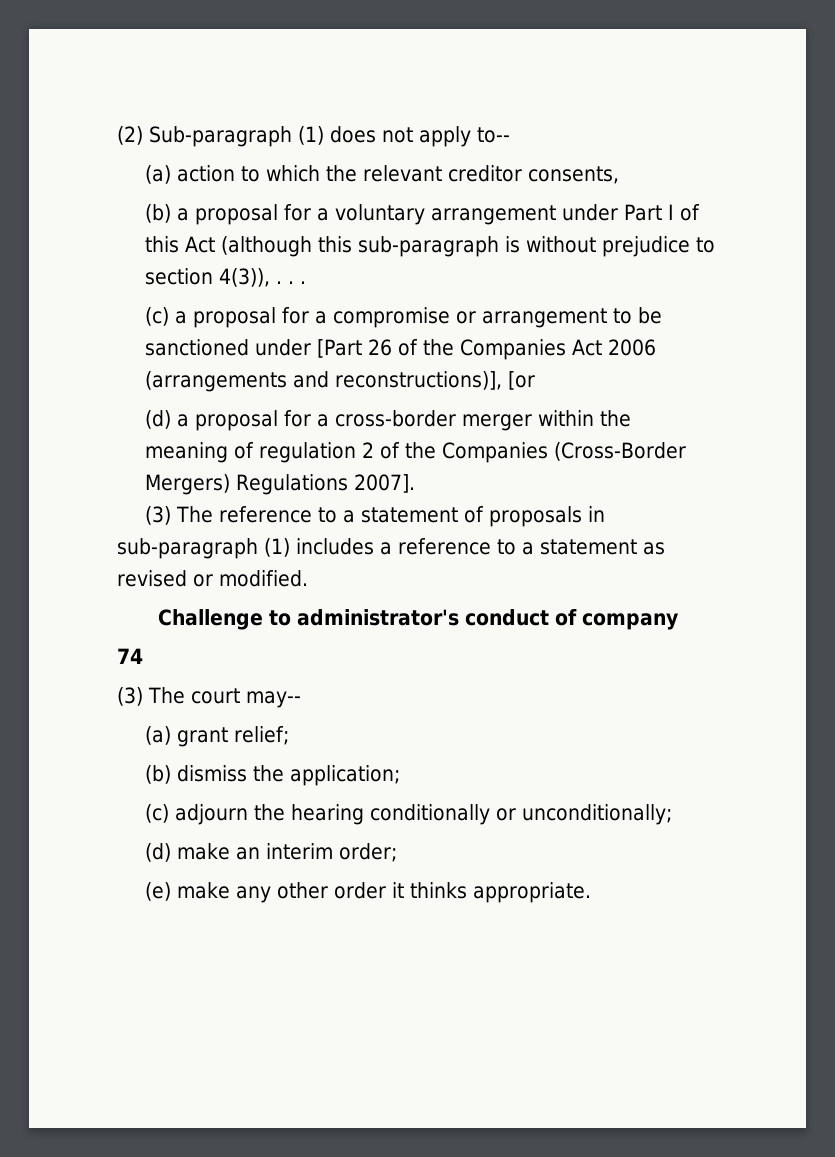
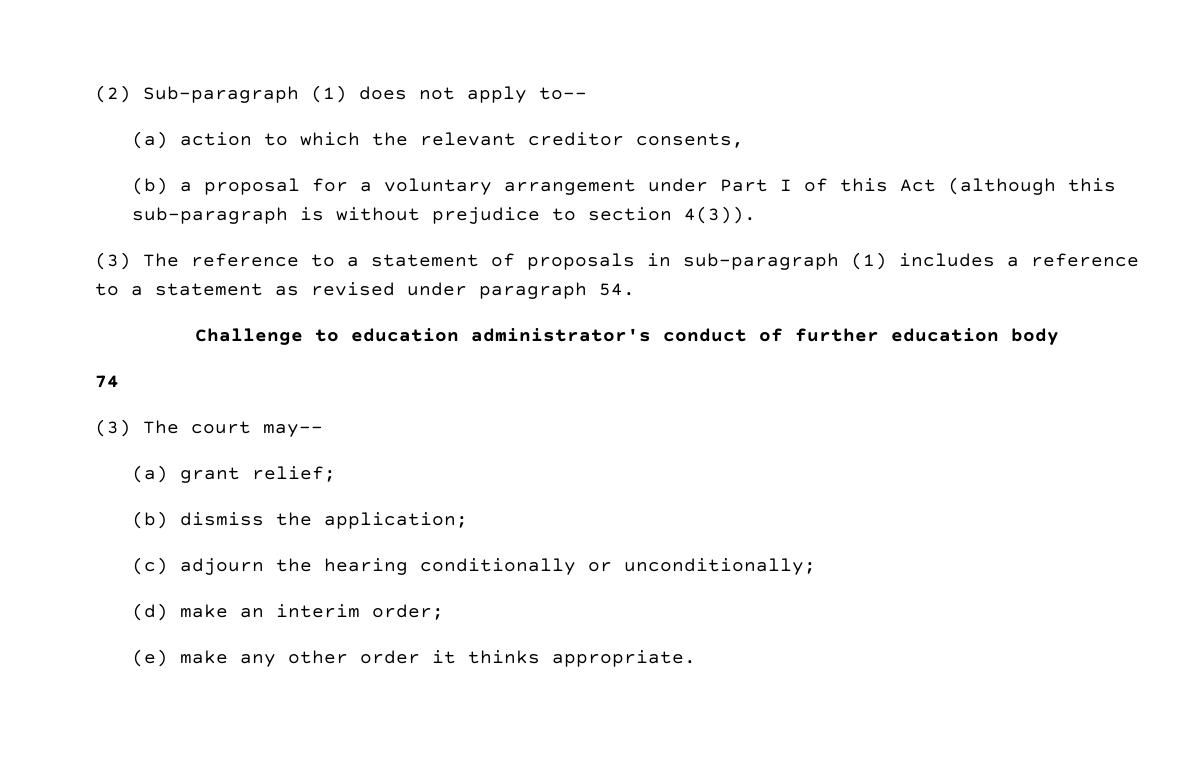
[219,268,307,287] [145,307,663,328] [145,339,657,360] [145,371,536,392] [145,410,632,431] [145,442,687,463] [145,474,416,495] 4(3)), . . . // (c) a proposal for a compromise or arrangement to be sanctioned under [Part 26 of the Companies Act 2006 (arrangements and reconstructions)], [or // (d) a proposal for a cross-border merger within the meaning of regulation 2 of the Companies (Cross-Border Mergers) Regulations 2007]. -> [683,206,756,224] 4(3)).
[193,570,308,587] or modified. -> [407,282,635,299] under paragraph 54.
(291, 618) none -> [350,328,459,342] education
[581,613,678,630] company -> [794,328,1059,345] further education body

